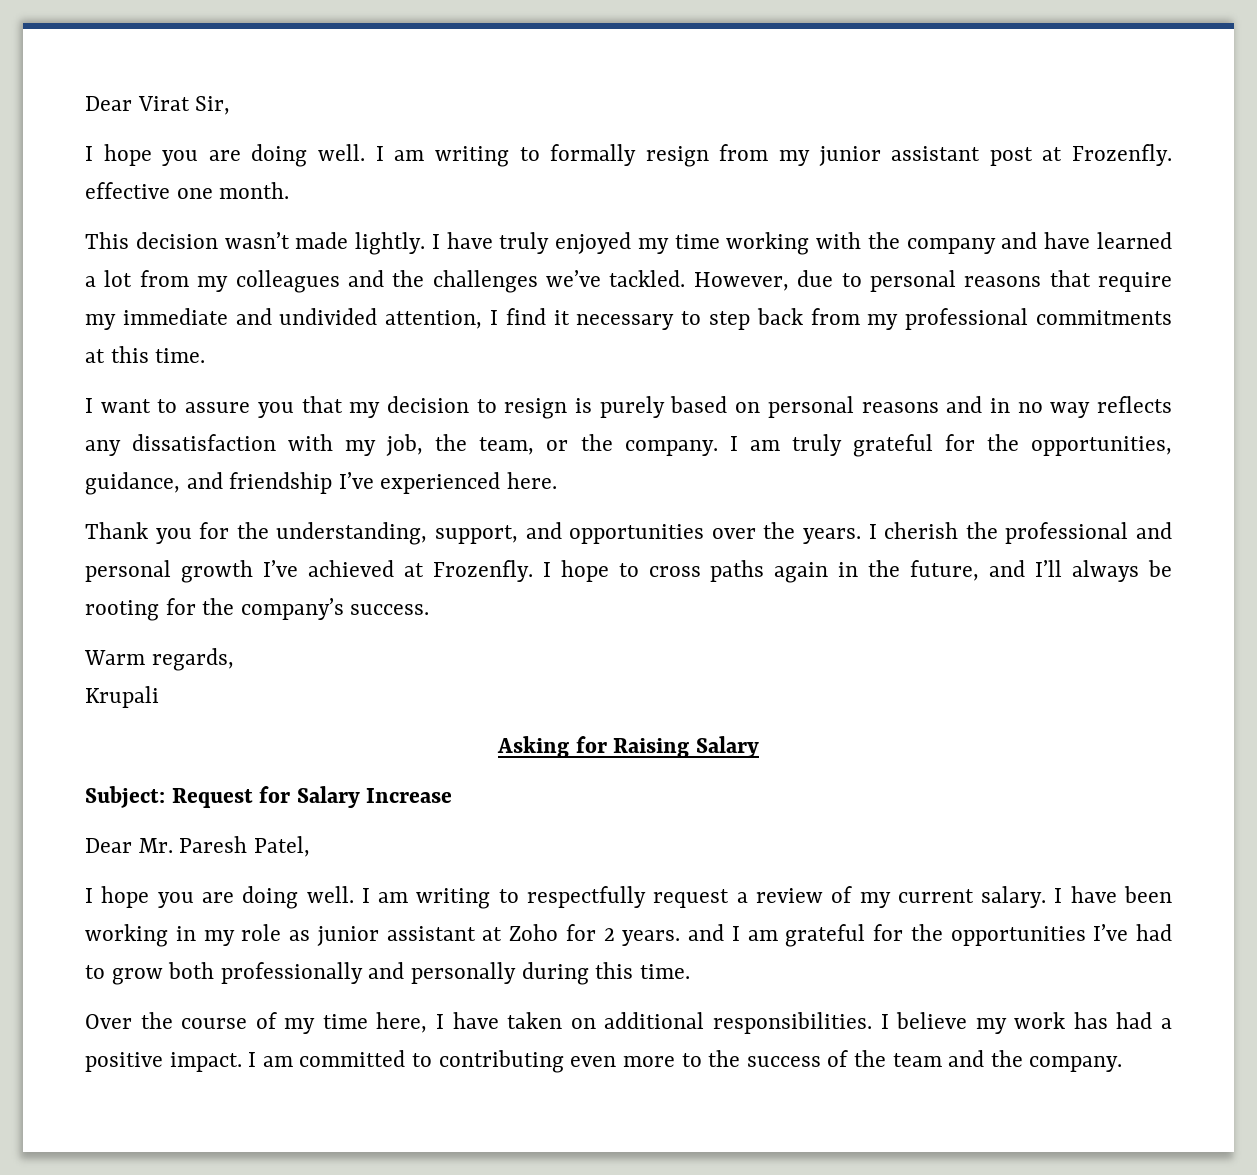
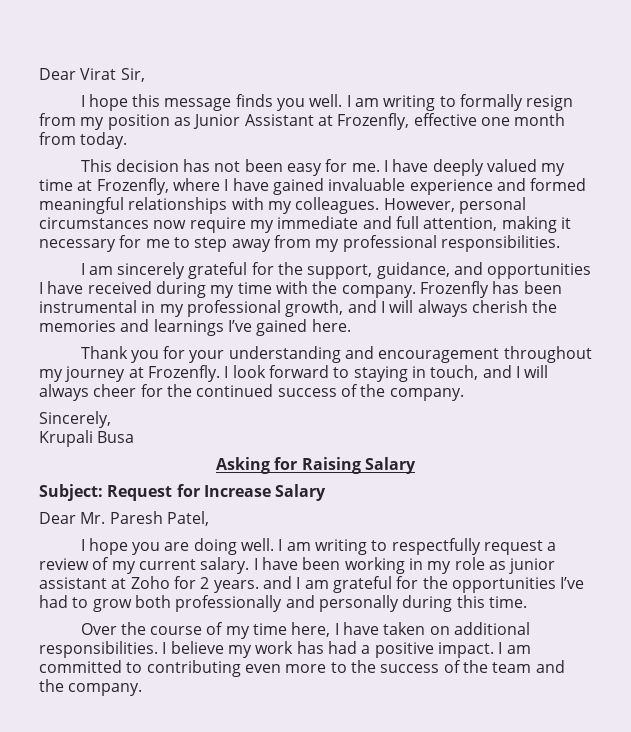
[162,144,308,167] you are doing -> [132,94,306,111] this message finds you
[818,144,1172,166] [85,182,290,199] [85,232,1172,255] [85,270,1172,293] [85,308,675,330] junior assistant post at Frozenfly. effective one month. // This decision wasn’t made lightly. I have truly enjoyed my time working with the company and have learned a lot from my colleagues and the challenges we’ve tackled. However, due to personal reasons that require my immediate and undivided attention, I find it necessary -> [107,113,566,130] [39,132,128,149] [80,159,566,176] [39,178,587,195] [39,197,526,214] [39,216,571,233] [39,235,170,252] position as Junior Assistant at Frozenfly, effective one month from today. // This decision has not been easy for me. I have deeply valued my time at Frozenfly, where I have gained invaluable experience and formed meaningful relationships with my colleagues. However, personal circumstances now require my immediate and full attention, making it necessary for me
[756,308,803,325] back -> [231,239,271,252] away
[1035,310,1172,325] [85,346,206,363] [85,396,1173,419] [85,434,1172,457] commitments at this time. // I want to assure you that my decision to resign is purely based on personal reasons and in no way reflects any dissatisfaction with my job, the team, or the company. I am truly grateful for the opportunities, -> [440,235,560,252] [80,262,373,279] responsibilities. // I am sincerely grateful for the support,
[229,472,558,494] [85,522,1172,545] [85,560,1172,583] [85,598,430,621] [84,648,234,671] friendship I’ve experienced here. // Thank you for the understanding, support, and opportunities over the years. I cherish the professional and personal growth I’ve achieved at Frozenfly. I hope to cross paths again in the future, and I’ll always be rooting for the company’s success. // Warm regards, -> [487,263,592,279] [39,281,562,298] [39,300,558,317] [39,319,351,336] [80,346,592,363] [39,365,549,382] [39,384,464,401] [39,411,111,428] opportunities I have received during my time with the company. Frozenfly has been instrumental in my professional growth, and I will always cherish the memories and learnings I’ve gained here. // Thank you for your understanding and encouragement throughout my journey at Frozenfly. I look forward to staying in touch, and I will always cheer for the continued success of the company. // Sincerely,
(159, 697) none -> [97,431,135,443] Busa
[296,786,453,808] Salary Increase -> [203,484,327,501] Increase Salary

